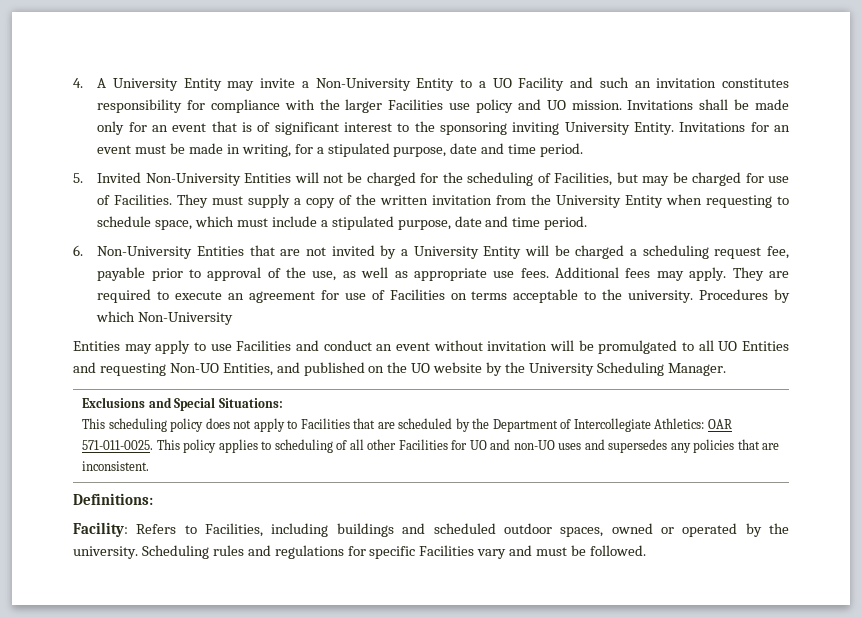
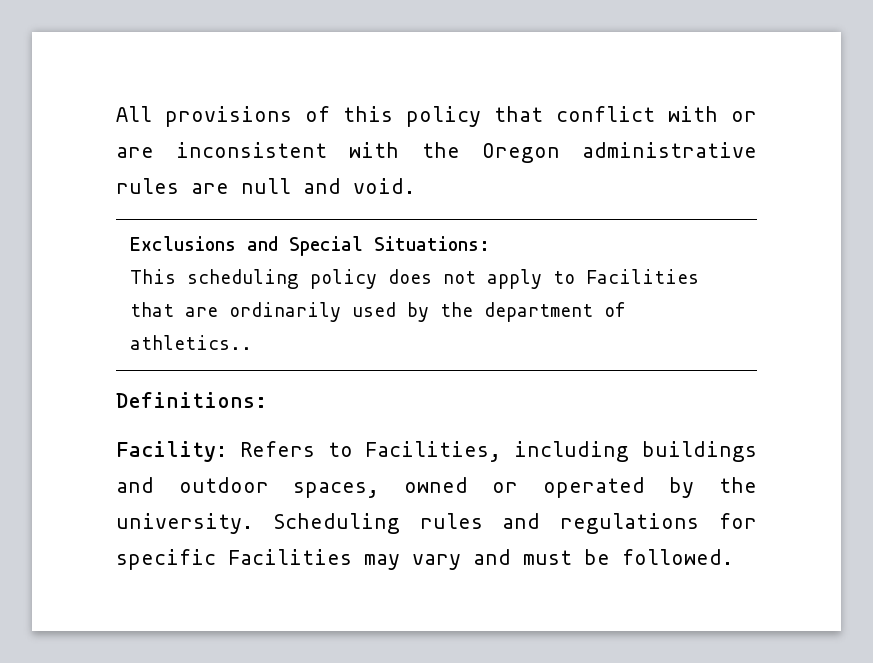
[73,77,790,91] [97,99,789,113] [97,121,790,135] [97,143,584,157] [73,172,789,186] [97,194,789,208] [97,216,588,230] [73,245,790,259] [97,267,789,281] [97,289,791,303] [96,311,234,325] [73,340,789,354] [73,362,726,376] 4. A University Entity may invite a Non-University Entity to a UO Facility and such an invitation constitutes responsibility for compliance with the larger Facilities use policy and UO mission. Invitations shall be made only for an event that is of significant interest to the sponsoring inviting University Entity. Invitations for an event must be made in writing, for a stipulated purpose, date and time period. // 5. Invited Non-University Entities will not be charged for the scheduling of Facilities, but may be charged for use of Facilities. They must supply a copy of the written invitation from the University Entity when requesting to schedule space, which must include a stipulated purpose, date and time period. // 6. Non-University Entities that are not invited by a University Entity will be charged a scheduling request fee, payable prior to approval of the use, as well as appropriate use fees. Additional fees may apply. They are required to execute an agreement for use of Facilities on terms acceptable to the university. Procedures by which Non-University // Entities may apply to use Facilities and conduct an event without invitation will be promulgated to all UO Entities and requesting Non-UO Entities, and published on the UO website by the University Scheduling Manager. -> [116,106,757,127] [116,142,757,163] [116,178,415,194] All provisions of this policy that conflict with or are inconsistent with the Oregon administrative rules are null and void.
[398,418,732,432] [82,439,780,453] [82,461,150,471] scheduled by the Department of Intercollegiate Athletics: OAR 571-011-0025. This policy applies to scheduling of all other Facilities for UO and non-UO uses and supersedes any policies that are inconsistent. -> [229,302,627,322] [130,335,253,350] ordinarily used by the department of athletics..
[433,523,496,534] scheduled -> (154, 485) none
(475, 550) none -> [364,554,400,570] may

